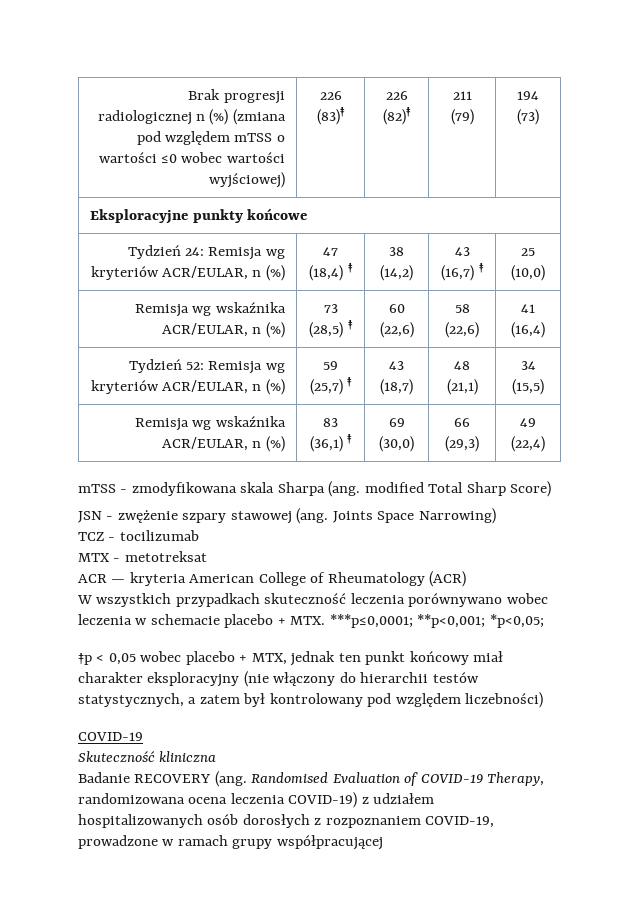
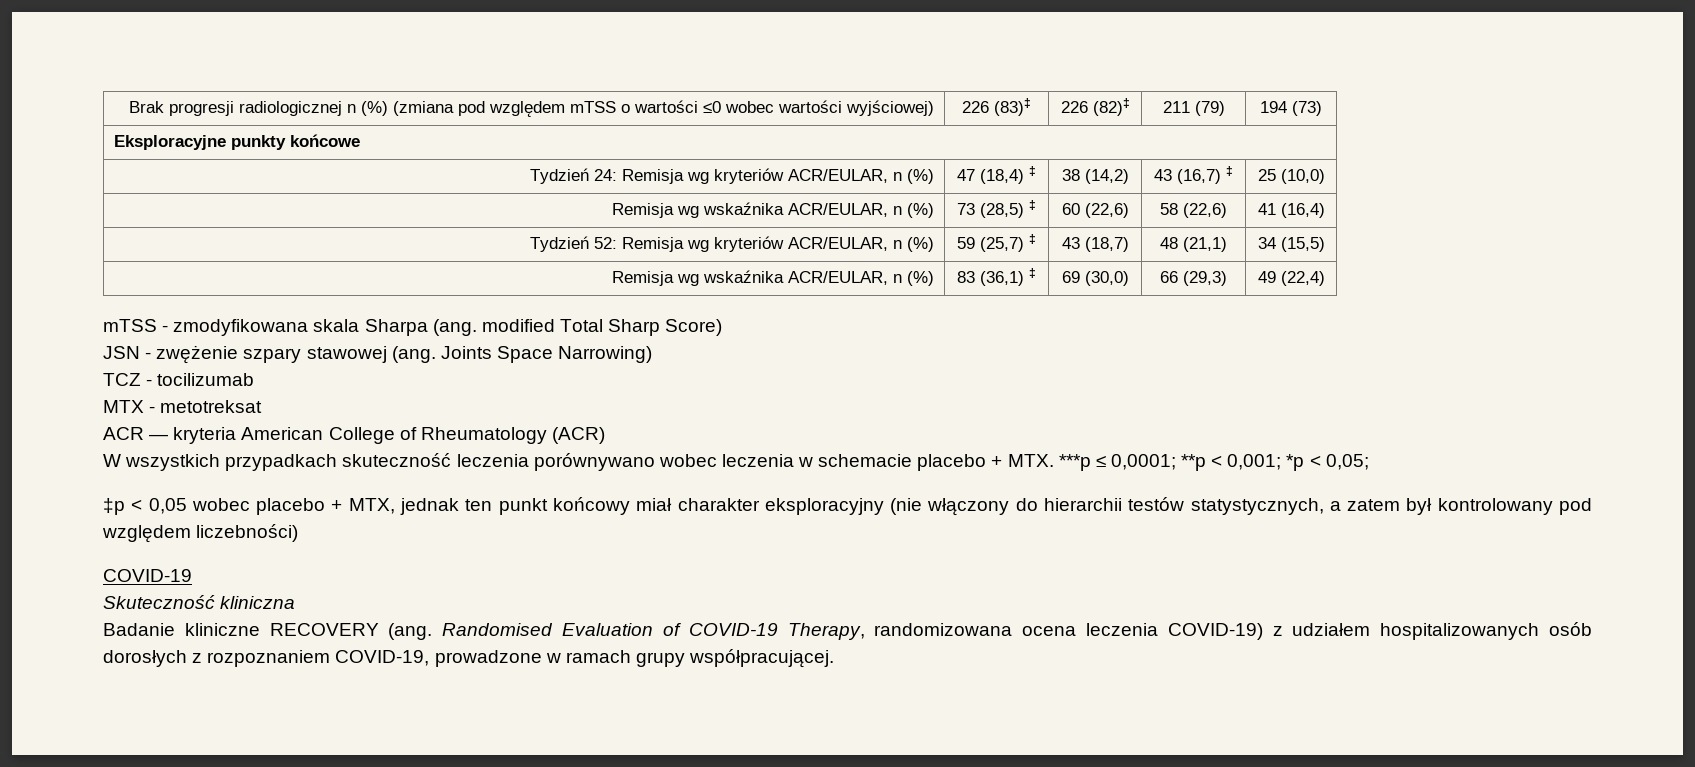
[329,614,544,628] ***p≤0,0001; **p<0,001; *p<0,05; -> [1058,454,1369,471] ***p ≤ 0,0001; **p < 0,001; *p < 0,05;
(130, 777) none -> [184,623,260,636] kliniczne
[276,835,383,850] współpracującej -> [689,649,835,668] współpracującej.

